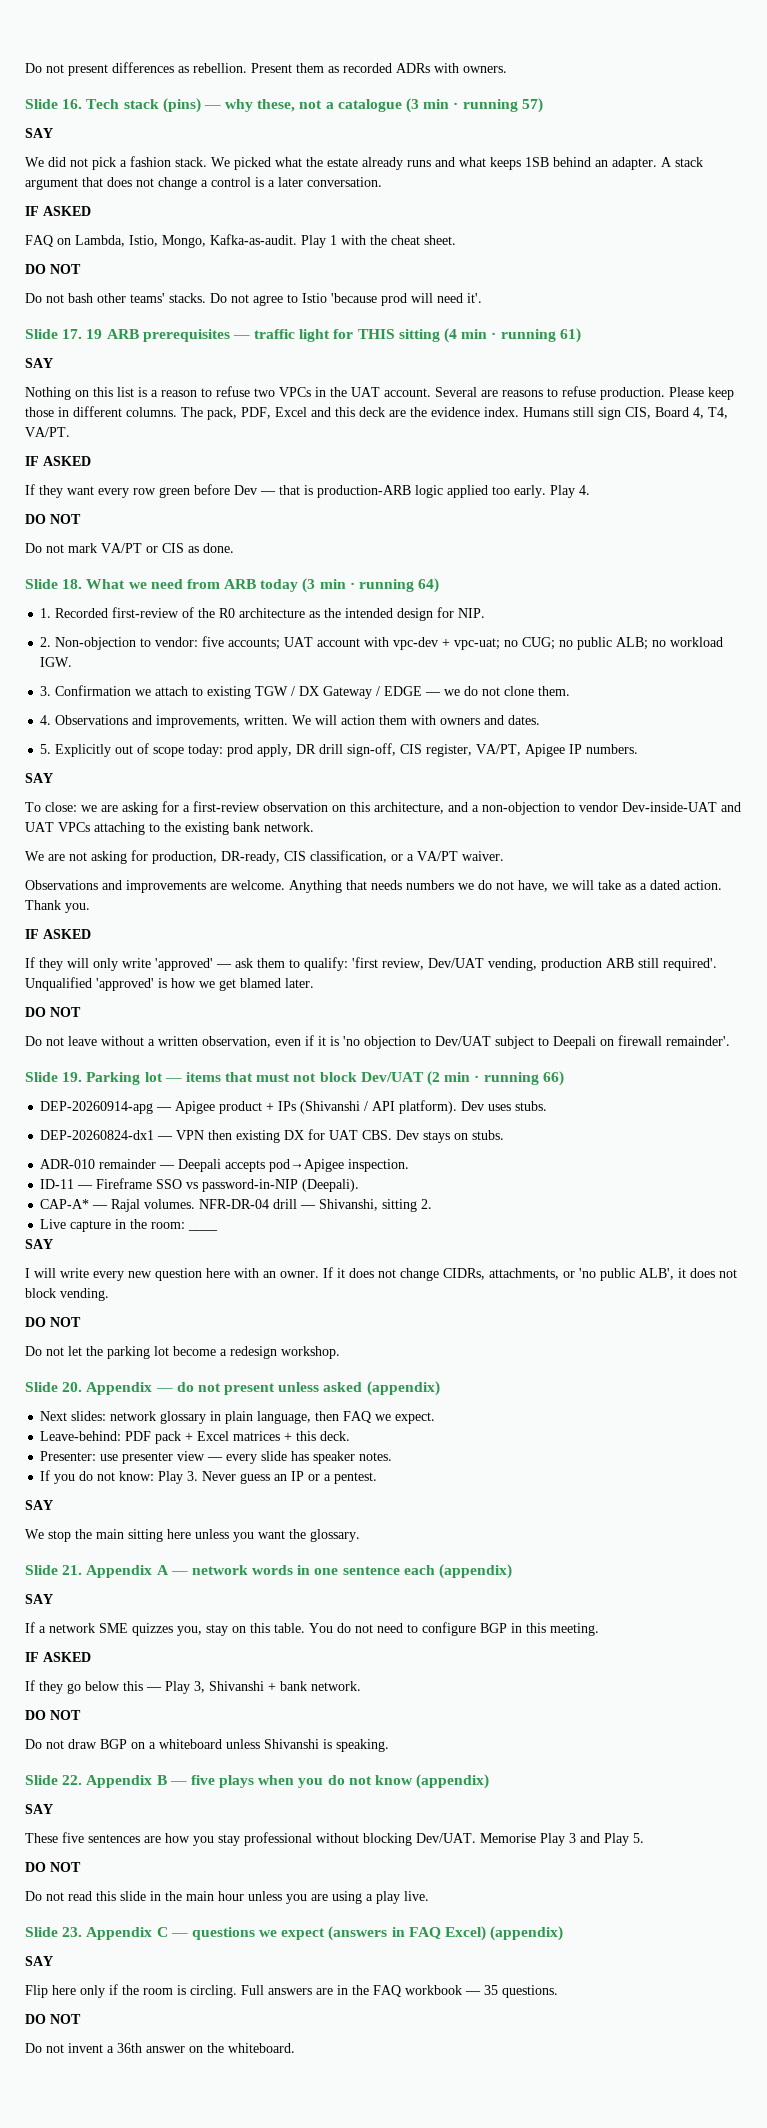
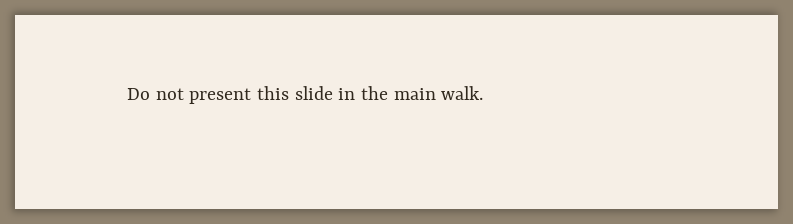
[112,62,507,73] [25,98,543,113] [25,128,53,138] [25,156,703,170] [25,177,382,190] [25,206,91,216] [25,234,456,248] [25,264,81,274] [25,293,482,306] [25,328,581,343] [25,358,53,368] [25,386,734,400] [25,406,728,420] [25,427,70,437] [25,456,91,466] [25,484,590,498] [25,514,81,524] [25,543,234,553] [25,578,440,593] [40,607,486,621] [40,636,724,650] [40,657,73,667] [40,685,571,699] [40,715,541,728] [40,743,639,757] [25,773,53,783] [25,801,741,815] [25,822,314,835] [25,850,504,864] [25,880,722,893] [25,900,90,913] [25,929,91,939] [25,957,717,971] [25,977,314,991] [25,1007,81,1017] [25,1035,730,1049] [25,1071,564,1086] [40,1100,548,1114] [40,1129,505,1143] [40,1159,410,1172] [40,1178,360,1192] [40,1199,433,1212] [40,1219,186,1232] [188,1229,219,1231] [25,1239,53,1249] [25,1267,737,1281] [25,1288,109,1301] [25,1317,81,1327] [25,1346,340,1359] [25,1381,440,1396] [40,1411,436,1424] [40,1431,351,1444] [40,1451,393,1464] [40,1470,378,1484] [25,1500,53,1510] [25,1529,360,1542] [25,1564,513,1579] [25,1594,53,1604] [25,1622,599,1636] [25,1652,91,1662] [25,1680,361,1694] [25,1710,81,1720] [25,1739,389,1752] [25,1774,490,1789] [25,1804,53,1814] [25,1832,644,1846] [25,1862,81,1872] [25,1891,92,1901] differences as rebellion. Present them as recorded ADRs with owners. // Slide 16. Tech stack (pins) — why these, not a catalogue (3 min · running 57) // SAY // We did not pick a fashion stack. We picked what the estate already runs and what keeps 1SB behind an adapter. A stack argument that does not change a control is a later conversation. // IF ASKED // FAQ on Lambda, Istio, Mongo, Kafka-as-audit. Play 1 with the cheat sheet. // DO NOT // Do not bash other teams' stacks. Do not agree to Istio 'because prod will need it'. // Slide 17. 19 ARB prerequisites — traffic light for THIS sitting (4 min · running 61) // SAY // Nothing on this list is a reason to refuse two VPCs in the UAT account. Several are reasons to refuse production. Please keep those in different columns. The pack, PDF, Excel and this deck are the evidence index. Humans still sign CIS, Board 4, T4, VA/PT. // IF ASKED // If they want every row green before Dev — that is production-ARB logic applied too early. Play 4. // DO NOT // Do not mark VA/PT or CIS as done. // Slide 18. What we need from ARB today (3 min · running 64) // 1. Recorded first-review of the R0 architecture as the intended design for NIP. // 2. Non-objection to vendor: five accounts; UAT account with vpc-dev + vpc-uat; no CUG; no public ALB; no workload IGW. // 3. Confirmation we attach to existing TGW / DX Gateway / EDGE — we do not clone them. // 4. Observations and improvements, written. We will action them with owners and dates. // 5. Explicitly out of scope today: prod apply, DR drill sign-off, CIS register, VA/PT, Apigee IP numbers. // SAY // To close: we are asking for a first-review observation on this architecture, and a non-objection to vendor Dev-inside-UAT and UAT VPCs attaching to the existing bank network. // We are not asking for production, DR-ready, CIS classification, or a VA/PT waiver. // Observations and improvements are welcome. Anything that needs numbers we do not have, we will take as a dated action. Thank you. // IF ASKED // If they will only write 'approved' — ask them to qualify: 'first review, Dev/UAT vending, production ARB still required'. Unqualified 'approved' is how we get blamed later. // DO NOT // Do not leave without a written observation, even if it is 'no objection to Dev/UAT subject to Deepali on firewall remainder'. // Slide 19. Parking lot — items that must not block Dev/UAT (2 min · running 66) // DEP-20260914-apg — Apigee product + IPs (Shivanshi / API platform). Dev uses stubs. // DEP-20260824-dx1 — VPN then existing DX for UAT CBS. Dev stays on stubs. // ADR-010 remainder — Deepali accepts pod→Apigee inspection. // ID-11 — Fireframe SSO vs password-in-NIP (Deepali). // CAP-A* — Rajal volumes. NFR-DR-04 drill — Shivanshi, sitting 2. // Live capture in the room: ____ // SAY // I will write every new question here with an owner. If it does not change CIDRs, attachments, or 'no public ALB', it does not block vending. // DO NOT // Do not let the parking lot become a redesign workshop. // Slide 20. Appendix — do not present unless asked (appendix) // Next slides: network glossary in plain language, then FAQ we expect. // Leave-behind: PDF pack + Excel matrices + this deck. // Presenter: use presenter view — every slide has speaker notes. // If you do not know: Play 3. Never guess an IP or a pentest. // SAY // We stop the main sitting here unless you want the glossary. // Slide 21. Appendix A — network words in one sentence each (appendix) // SAY // If a network SME quizzes you, stay on this table. You do not need to configure BGP in this meeting. // IF ASKED // If they go below this — Play 3, Shivanshi + bank network. // DO NOT // Do not draw BGP on a whiteboard unless Shivanshi is speaking. // Slide 22. Appendix B — five plays when you do not know (appendix) // SAY // These five sentences are how you stay professional without blocking Dev/UAT. Memorise Play 3 and Play 5. // DO NOT // Do not read -> (252, 96) none
[218,1891,429,1904] [25,1926,564,1941] [25,1956,53,1966] [25,1984,558,1998] [25,2014,81,2024] [25,2043,295,2053] hour unless you are using a play live. // Slide 23. Appendix C — questions we expect (answers in FAQ Excel) (appendix) // SAY // Flip here only if the room is circling. Full answers are in the FAQ workbook — 35 questions. // DO NOT // Do not invent a 36th answer on the whiteboard. -> [441,86,484,100] walk.

